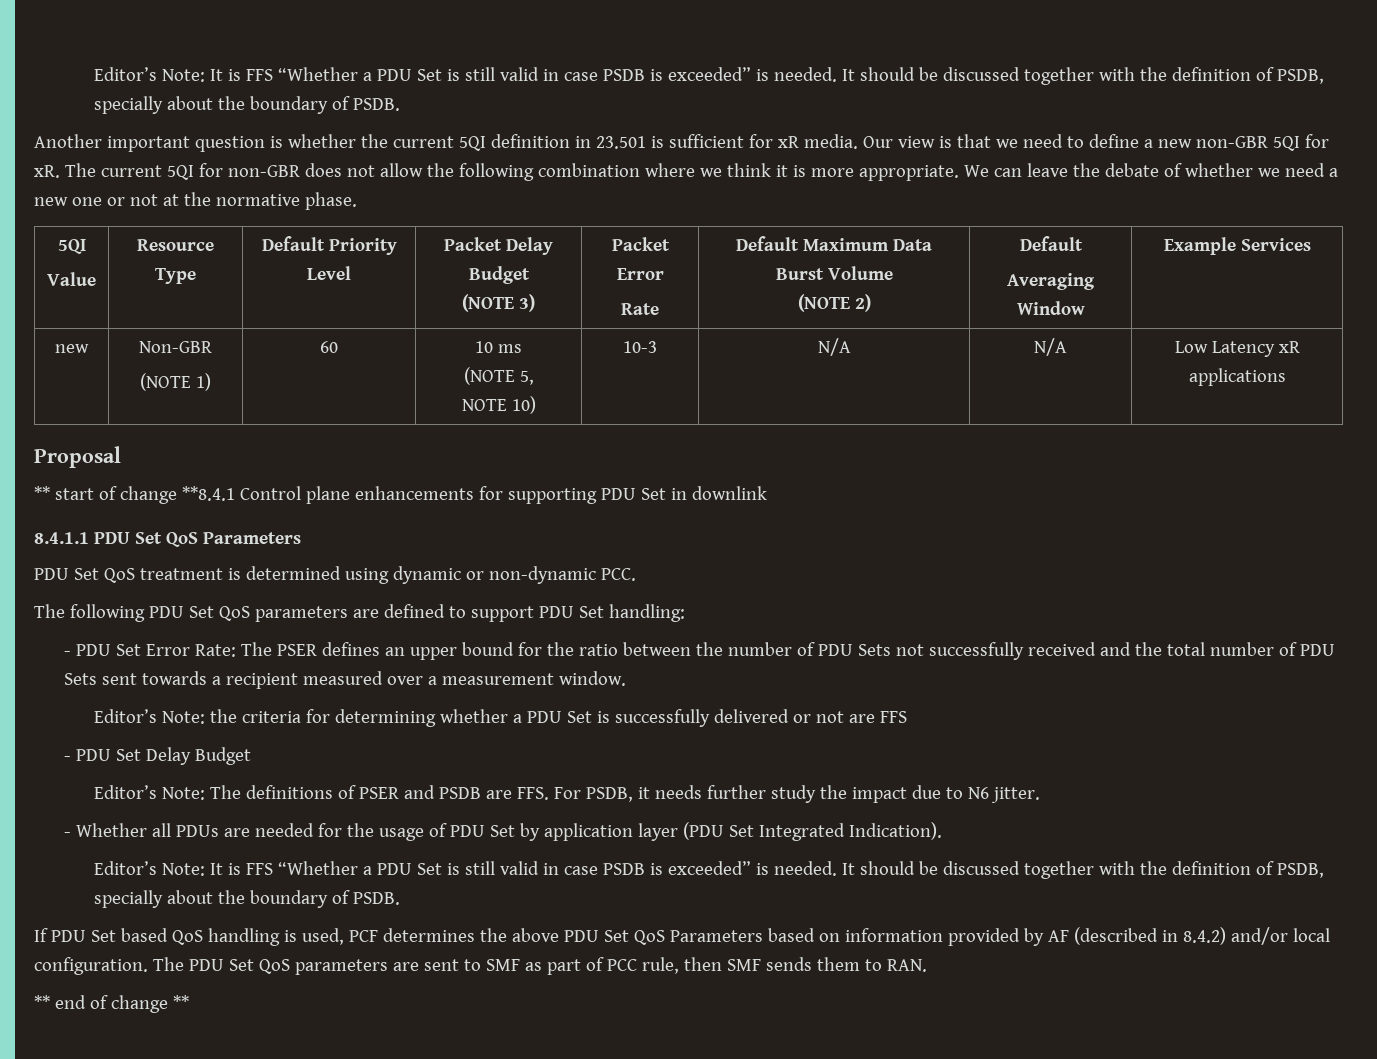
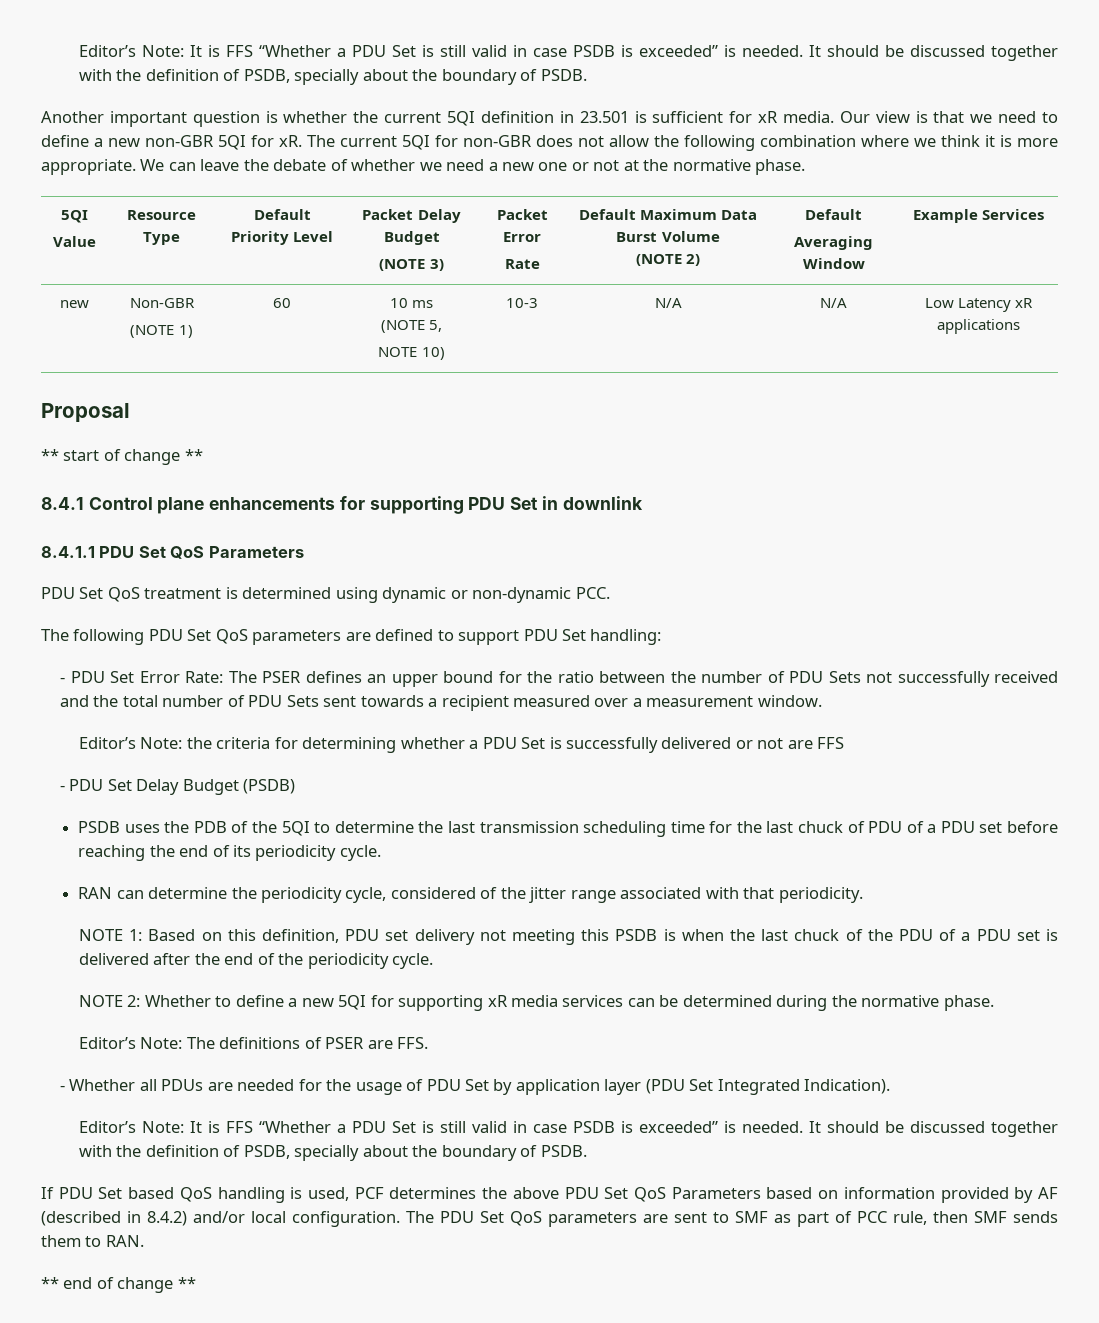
[181,486,235,501] **8.4.1 -> [184,449,203,461] [41,497,84,510] ** // 8.4.1
(252, 756) none -> [243,779,296,794] [78,821,1059,837] [78,845,381,861] [78,887,863,903] [78,929,1058,945] [78,953,434,969] [78,995,994,1011] (PSDB) // PSDB uses the PDB of the 5QI to determine the last transmission scheduling time for the last chuck of PDU of a PDU set before reaching the end of its periodicity cycle. // RAN can determine the periodicity cycle, considered of the jitter range associated with that periodicity. // NOTE 1: Based on this definition, PDU set delivery not meeting this PSDB is when the last chuck of the PDU of a PDU set is delivered after the end of the periodicity cycle. // NOTE 2: Whether to define a new 5QI for supporting xR media services can be determined during the normative phase.
[404,785,482,799] and PSDB -> (365, 1043) none
[554,785,1040,803] For PSDB, it needs further study the impact due to N6 jitter. -> (429, 1043) none

